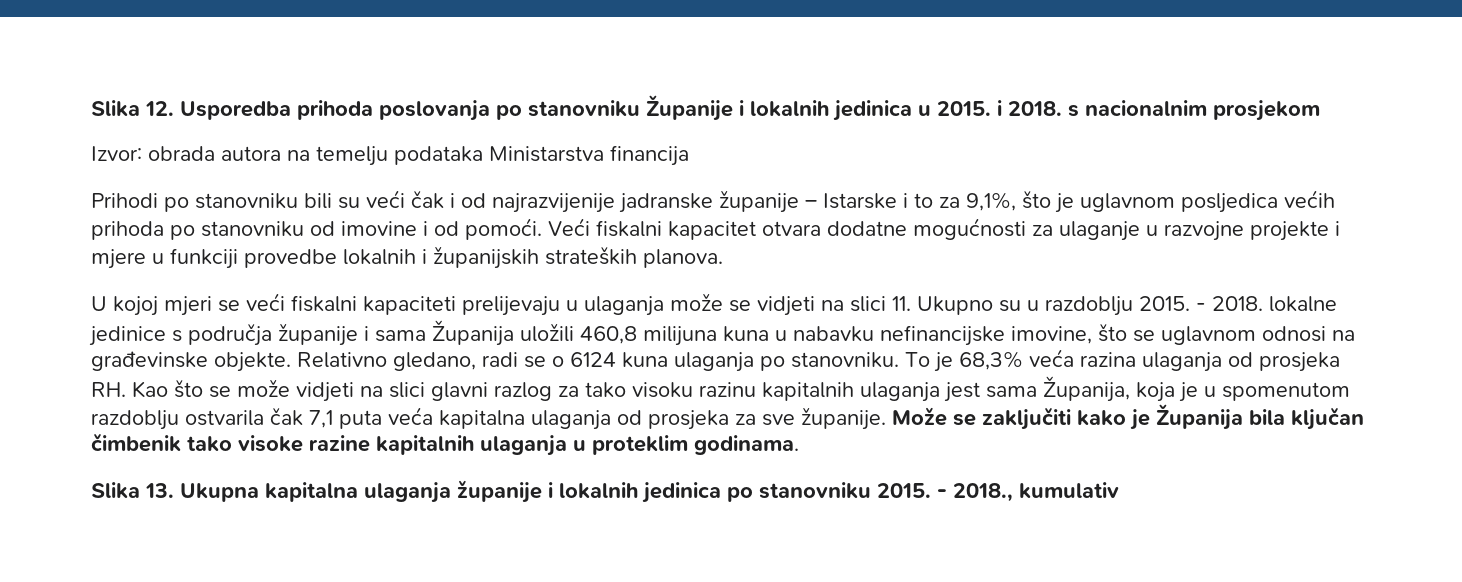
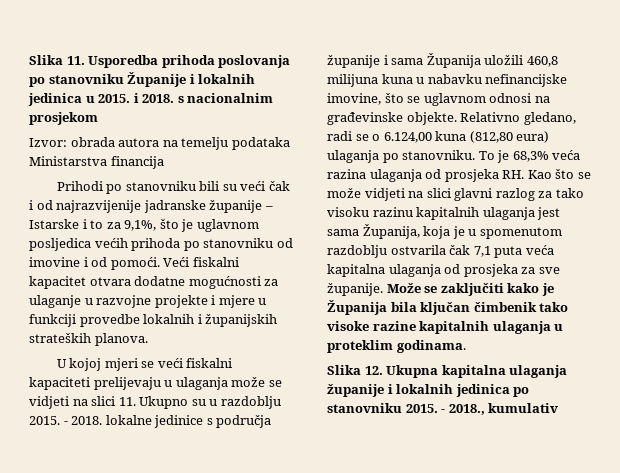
[91,100,174,117] Slika 12. -> [29,55,85,65] Slika 11.
[570,352,668,368] 6124 kuna -> [383,131,550,143] 6.124,00 kuna (812,80 eura)
[145,483,174,498] 13. -> [364,366,383,375] 12.

